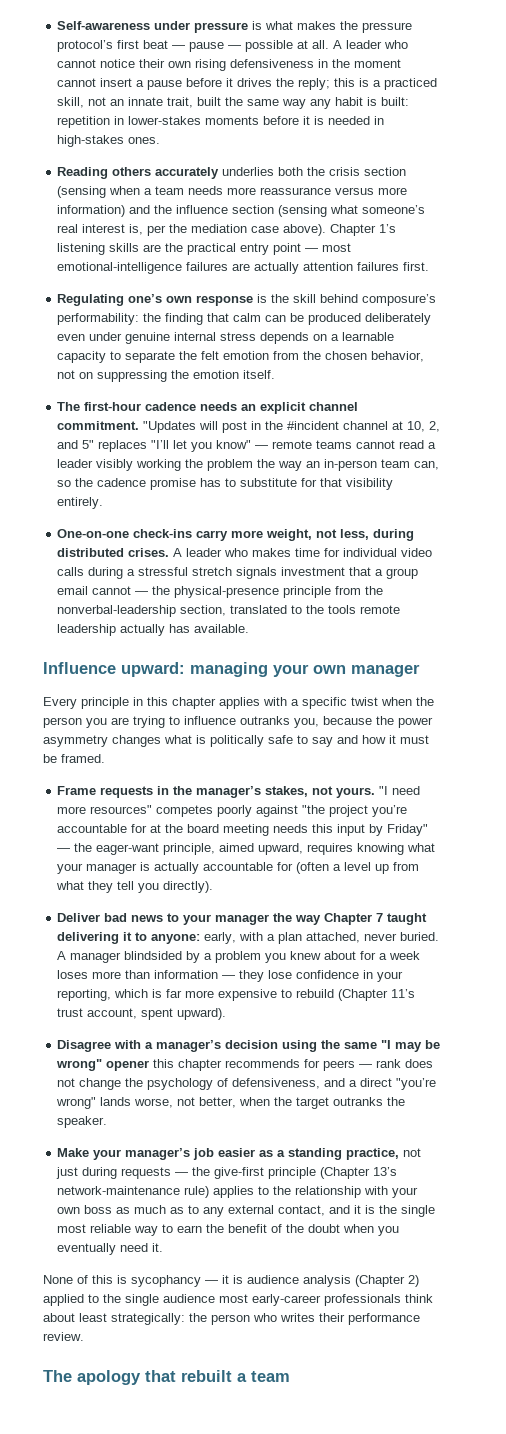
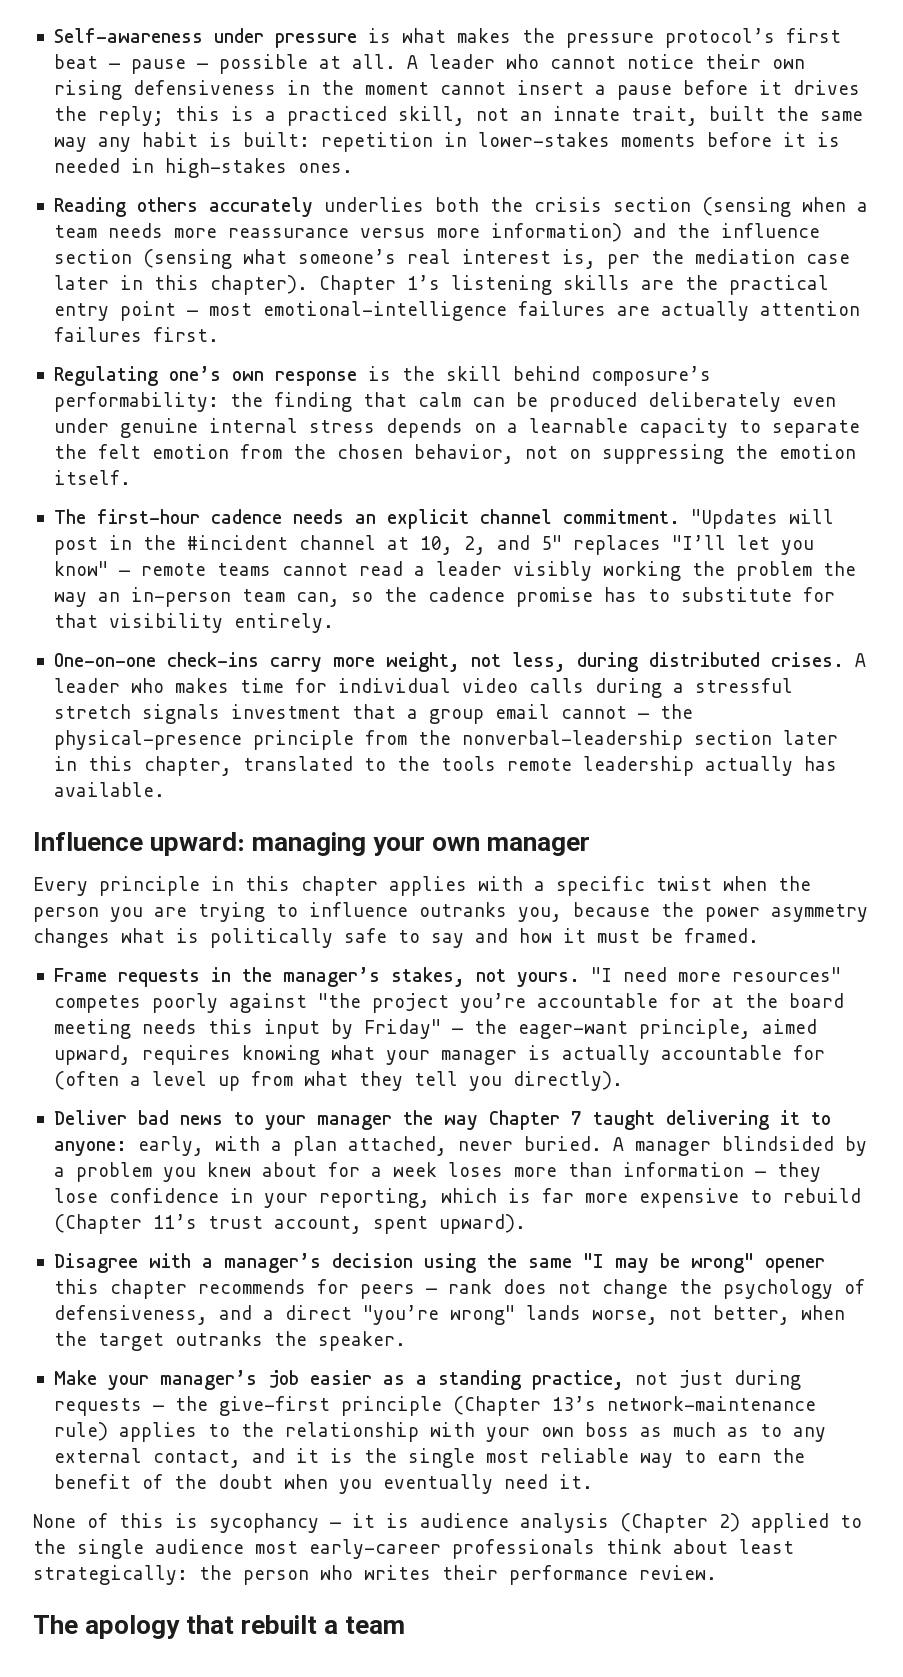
[283,224,327,236] above). -> [53,275,308,295] later in this chapter).
[180,605,227,616] section, -> [693,730,838,745] [53,756,232,776] section later in this chapter,

